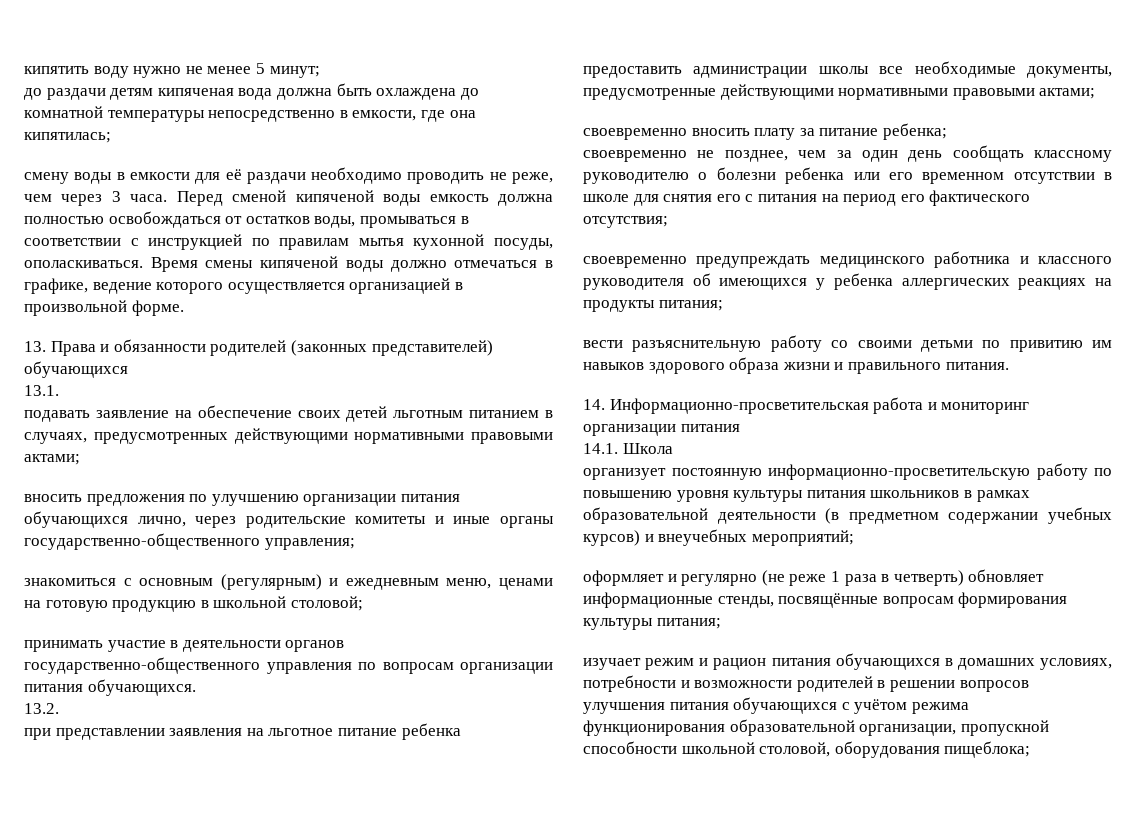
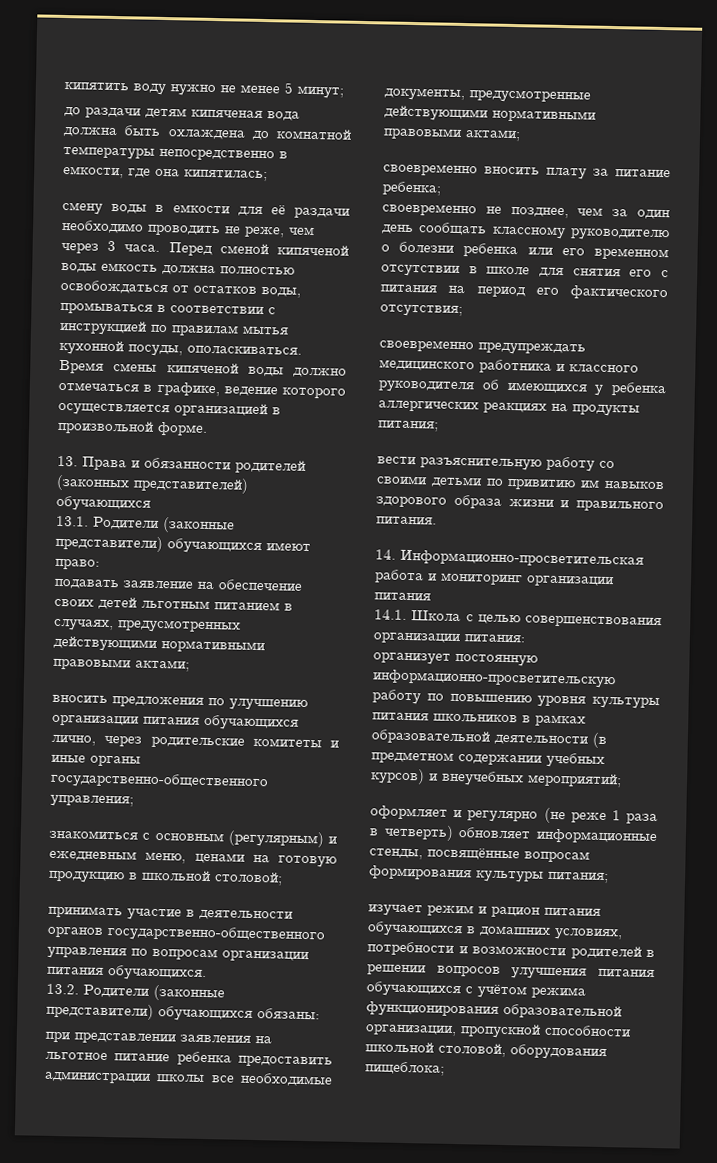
(59, 390) none -> [93,516,235,534] [55,534,311,555] [55,558,100,570] Родители (законные представители) обучающихся имеют право:
(59, 708) none -> [83,984,225,1002] [46,1002,320,1022] Родители (законные представители) обучающихся обязаны:
(673, 448) none -> [465,614,662,629] [373,632,525,645] с целью совершенствования организации питания:

